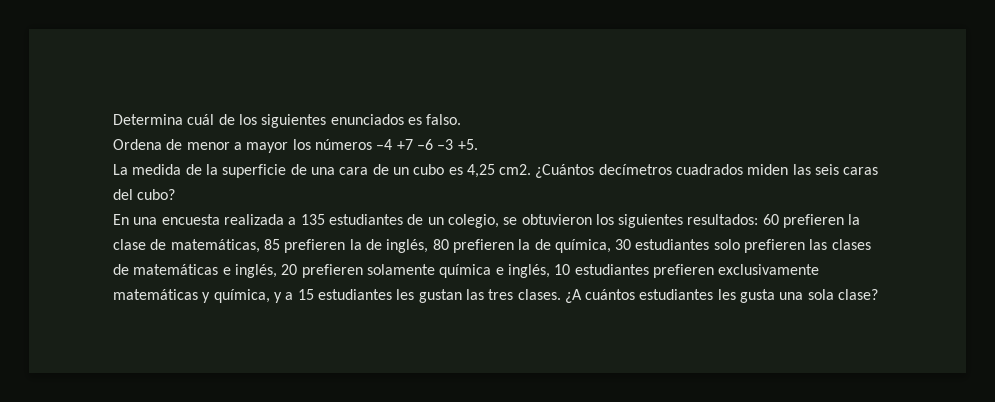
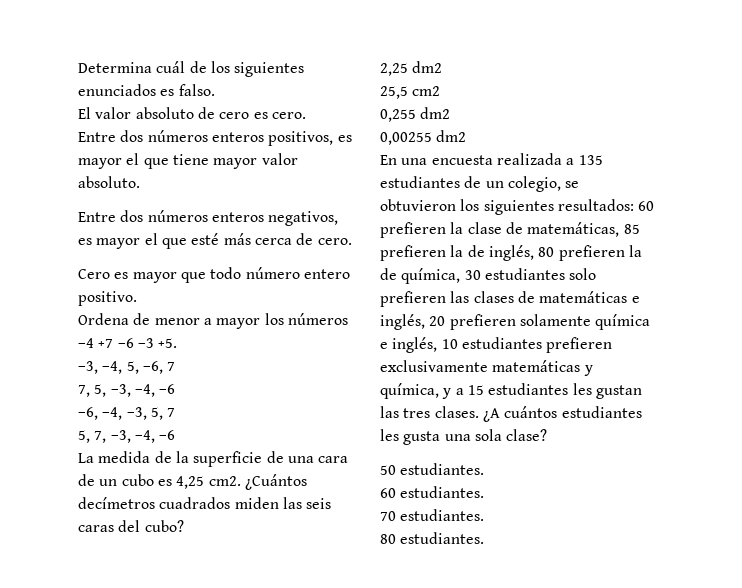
(462, 119) none -> [78,107,306,119] [78,130,352,146] [78,153,298,169] [78,176,140,188] [78,210,339,226] [78,233,352,249] [78,267,350,283] [78,291,137,306] // El valor absoluto de cero es cero. // Entre dos números enteros positivos, es mayor el que tiene mayor valor absoluto. // Entre dos números enteros negativos, es mayor el que esté más cerca de cero. // Cero es mayor que todo número entero positivo.
(478, 144) none -> [78,361,176,374] [78,384,176,397] [78,407,176,420] [78,430,176,443] // –3, –4, 5, –6, 7 // 7, 5, –3, –4, –6 // –6, –4, –3, 5, 7 // 5, 7, –3, –4, –6
(176, 194) none -> [380,61,443,76] [380,86,441,99] [380,107,451,122] [380,130,467,145] // 2,25 dm2 // 25,5 cm2 // 0,255 dm2 // 0,00255 dm2
(879, 294) none -> [380,463,485,475] [380,486,485,498] [380,509,485,521] [380,532,485,544] // 50 estudiantes. // 60 estudiantes. // 70 estudiantes. // 80 estudiantes.

